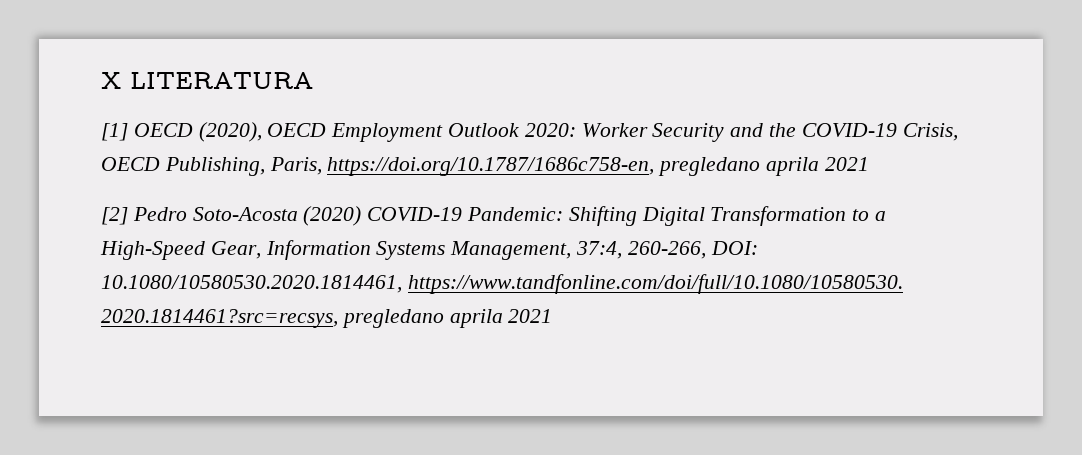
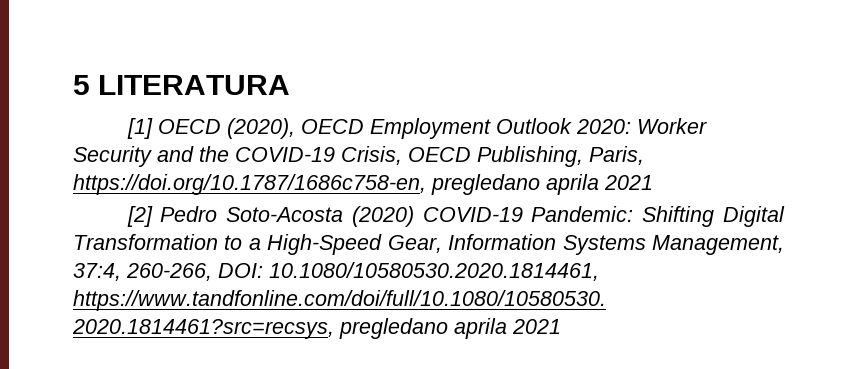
[101,72,121,89] X -> [73,75,90,95] 5

